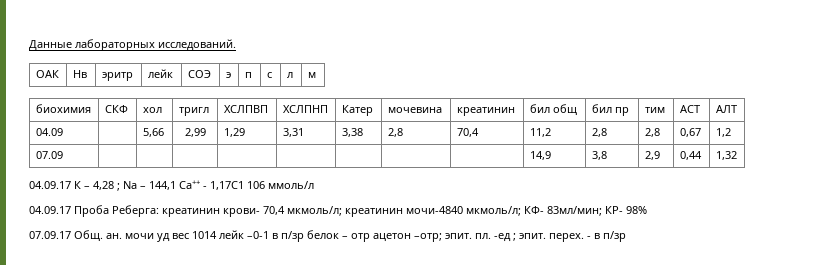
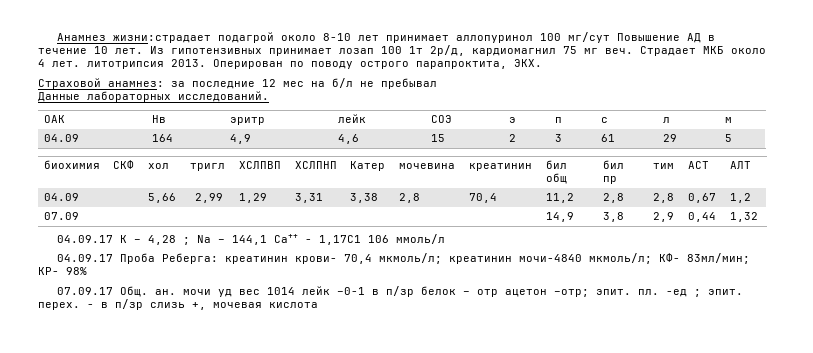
(29, 45) none -> [57,32,716,43] [38,45,766,56] [38,59,542,69] [38,78,437,89] Анамнез жизни:страдает подагрой около 8-10 лет принимает аллопуринол 100 мг/сут Повышение АД в течение 10 лет. Из гипотензивных принимает лозап 100 1т 2р/д, кардиомагнил 75 мг веч. Страдает МКБ около 4 лет. литотрипсия 2013. Оперирован по поводу острого парапроктита, ЭКХ. // Страховой анамнез: за последние 12 мес на б/л не пребывал //
(316, 75) none -> [44,134,80,142] [152,134,174,142] [230,134,252,144] [338,134,360,144] [431,134,446,142] [509,134,517,142] [555,134,563,142] [601,134,616,142] [663,134,678,142] [725,134,733,142] // 04.09 | 164 | 4,9 | 4,6 | 15 | 2 | 3 | 61 | 29 | 5
(626, 236) none -> [150,302,318,310] слизь +, мочевая кислота

